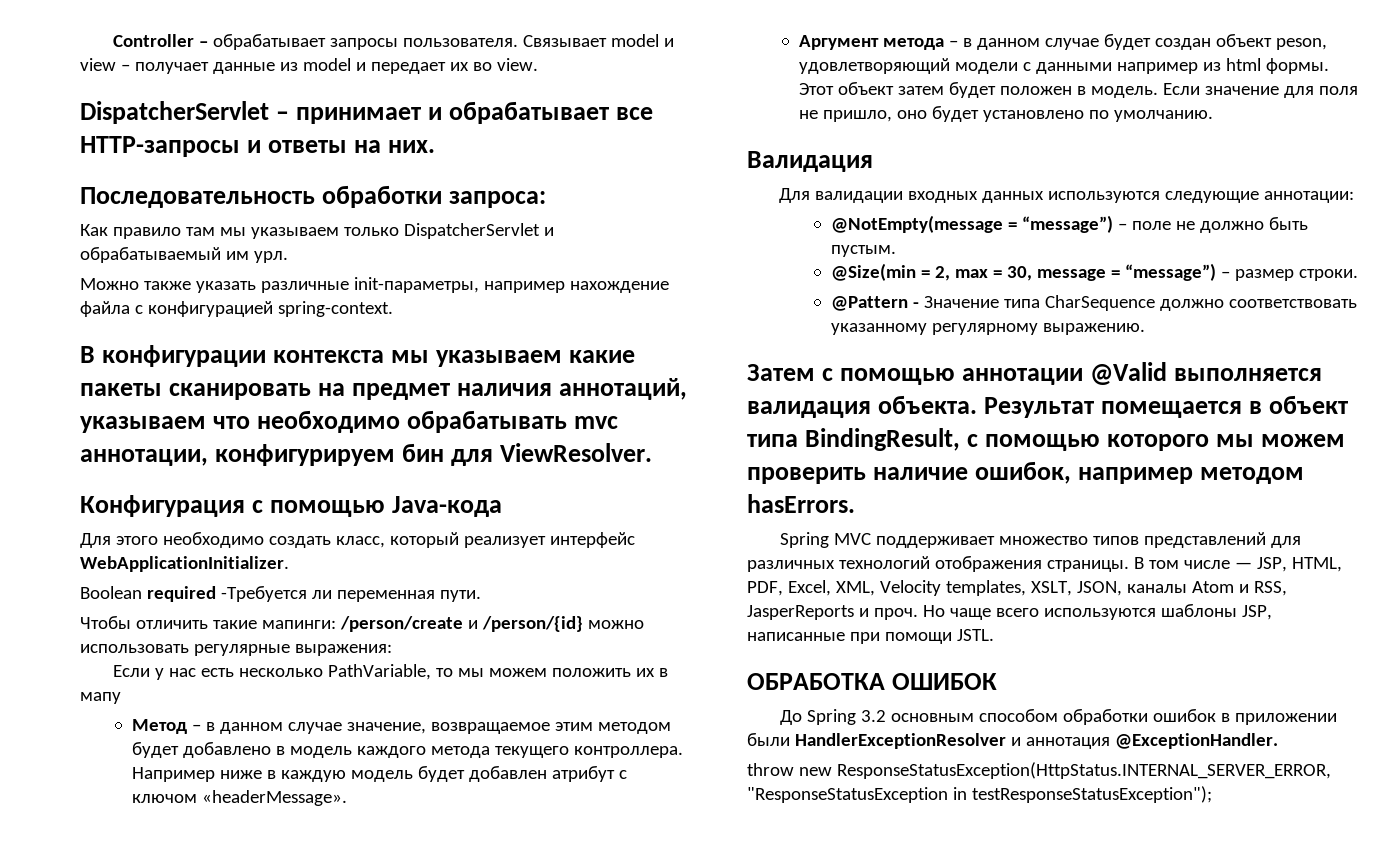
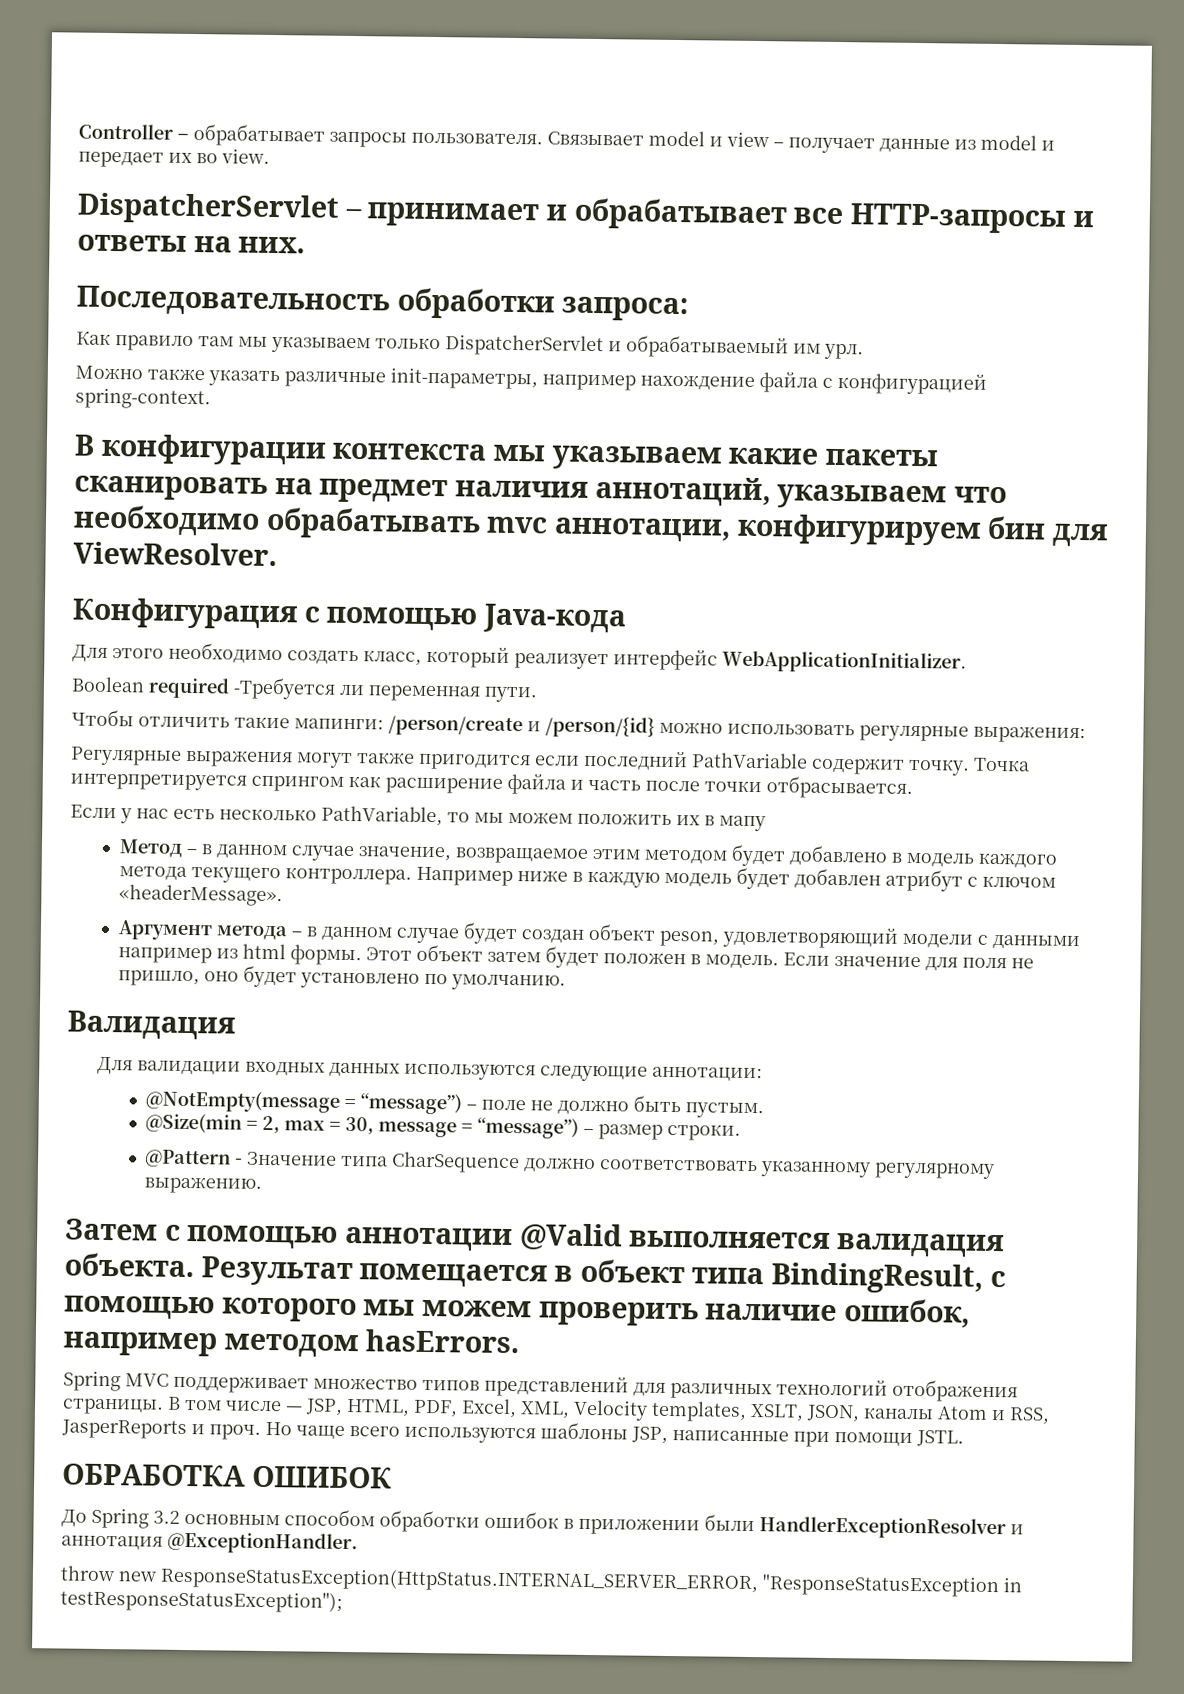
(392, 650) none -> [70,746,1030,776] [70,773,913,799] // Регулярные выражения могут также пригодится если последний PathVariable содержит точку. Точка интерпретируется спрингом как расширение файла и часть после точки отбрасывается.

